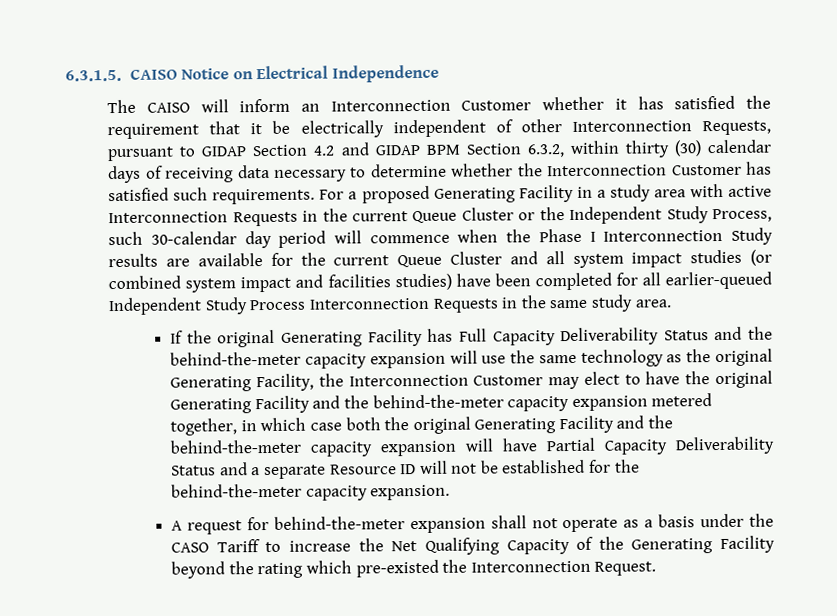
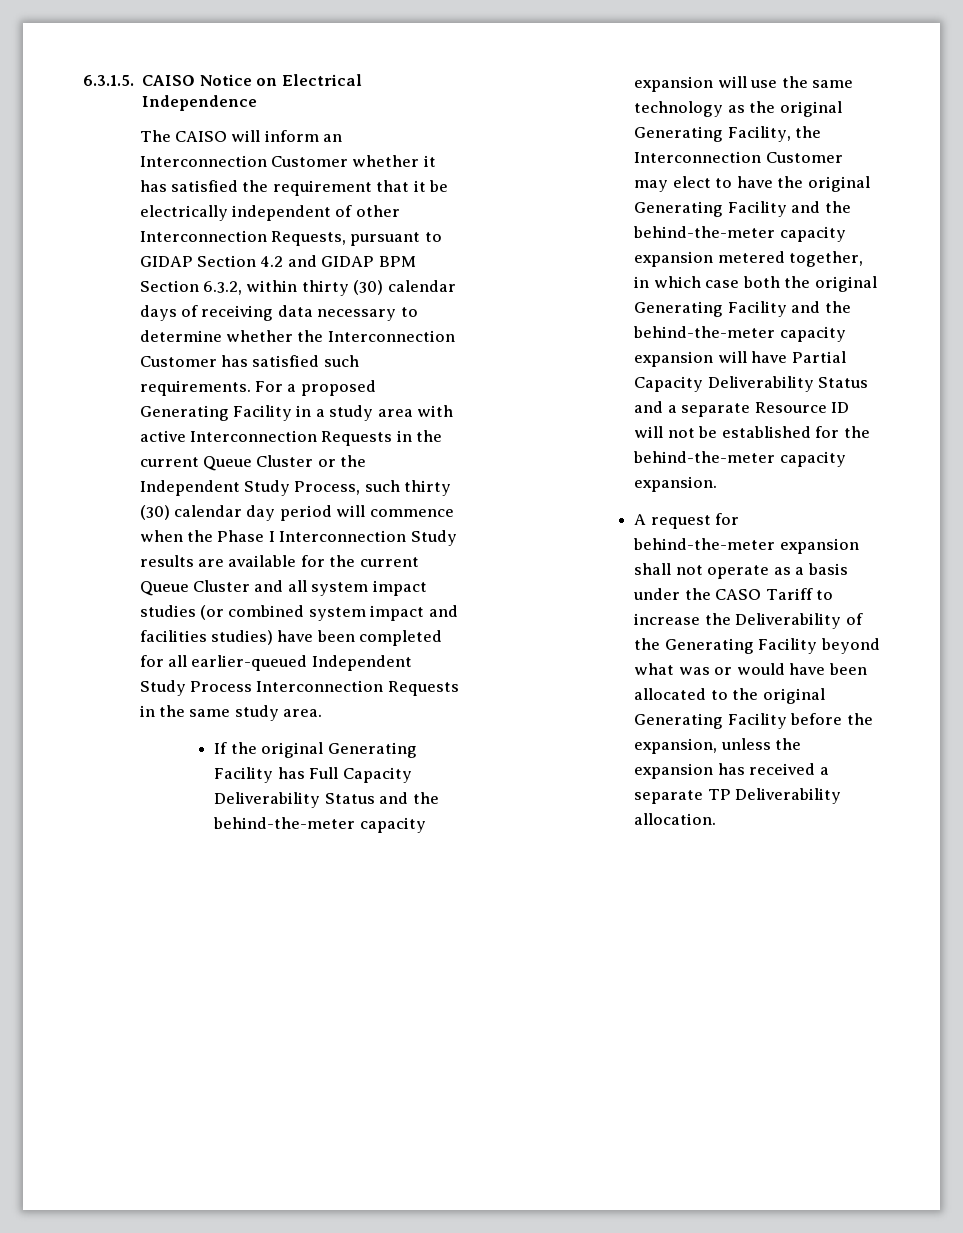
[150,231,237,245] 30-calendar -> [404,480,452,496] [139,505,243,520] thirty (30) calendar
[391,537,570,555] Net Qualifying Capacity -> [735,613,842,629] Deliverability
[228,559,657,579] the rating which pre-existed the Interconnection Request. -> [634,663,867,675] [634,688,825,704] [634,713,873,729] [634,738,802,754] [634,763,829,779] [634,788,842,804] [634,813,717,825] what was or would have been allocated to the original Generating Facility before the expansion, unless the expansion has received a separate TP Deliverability allocation.

